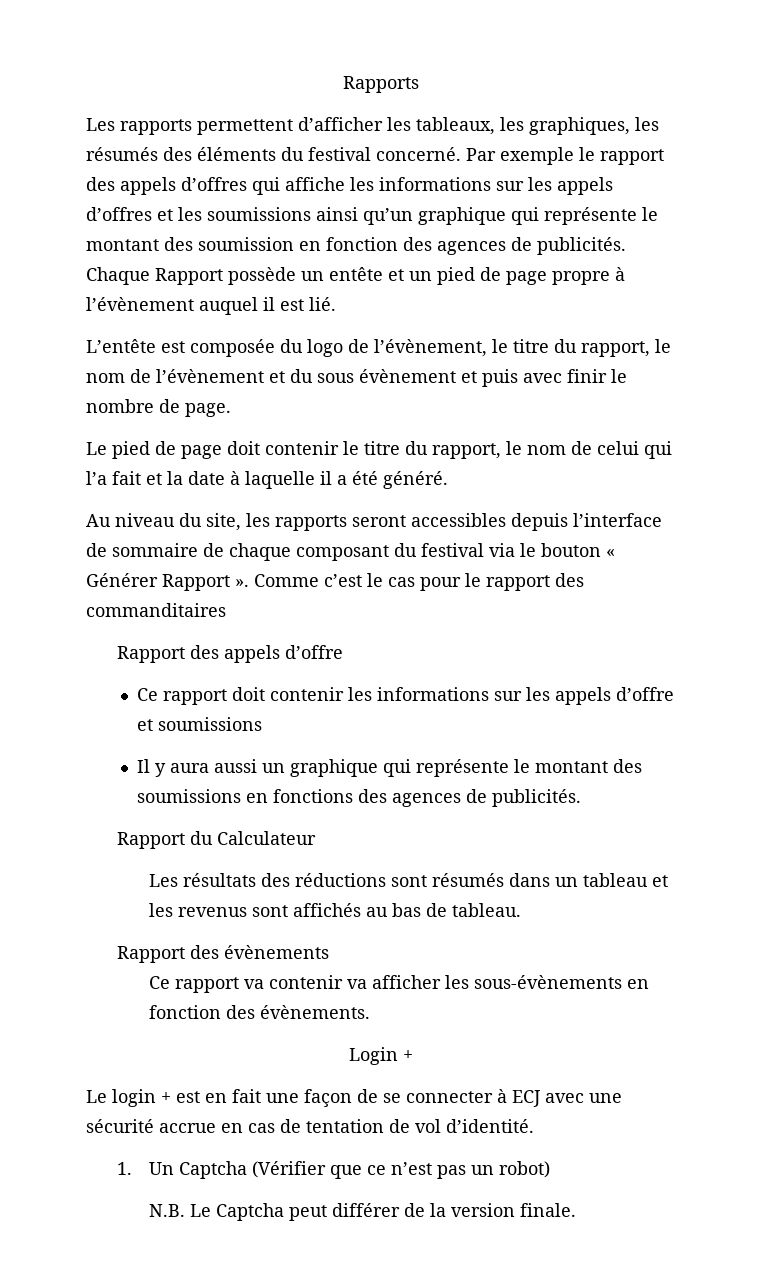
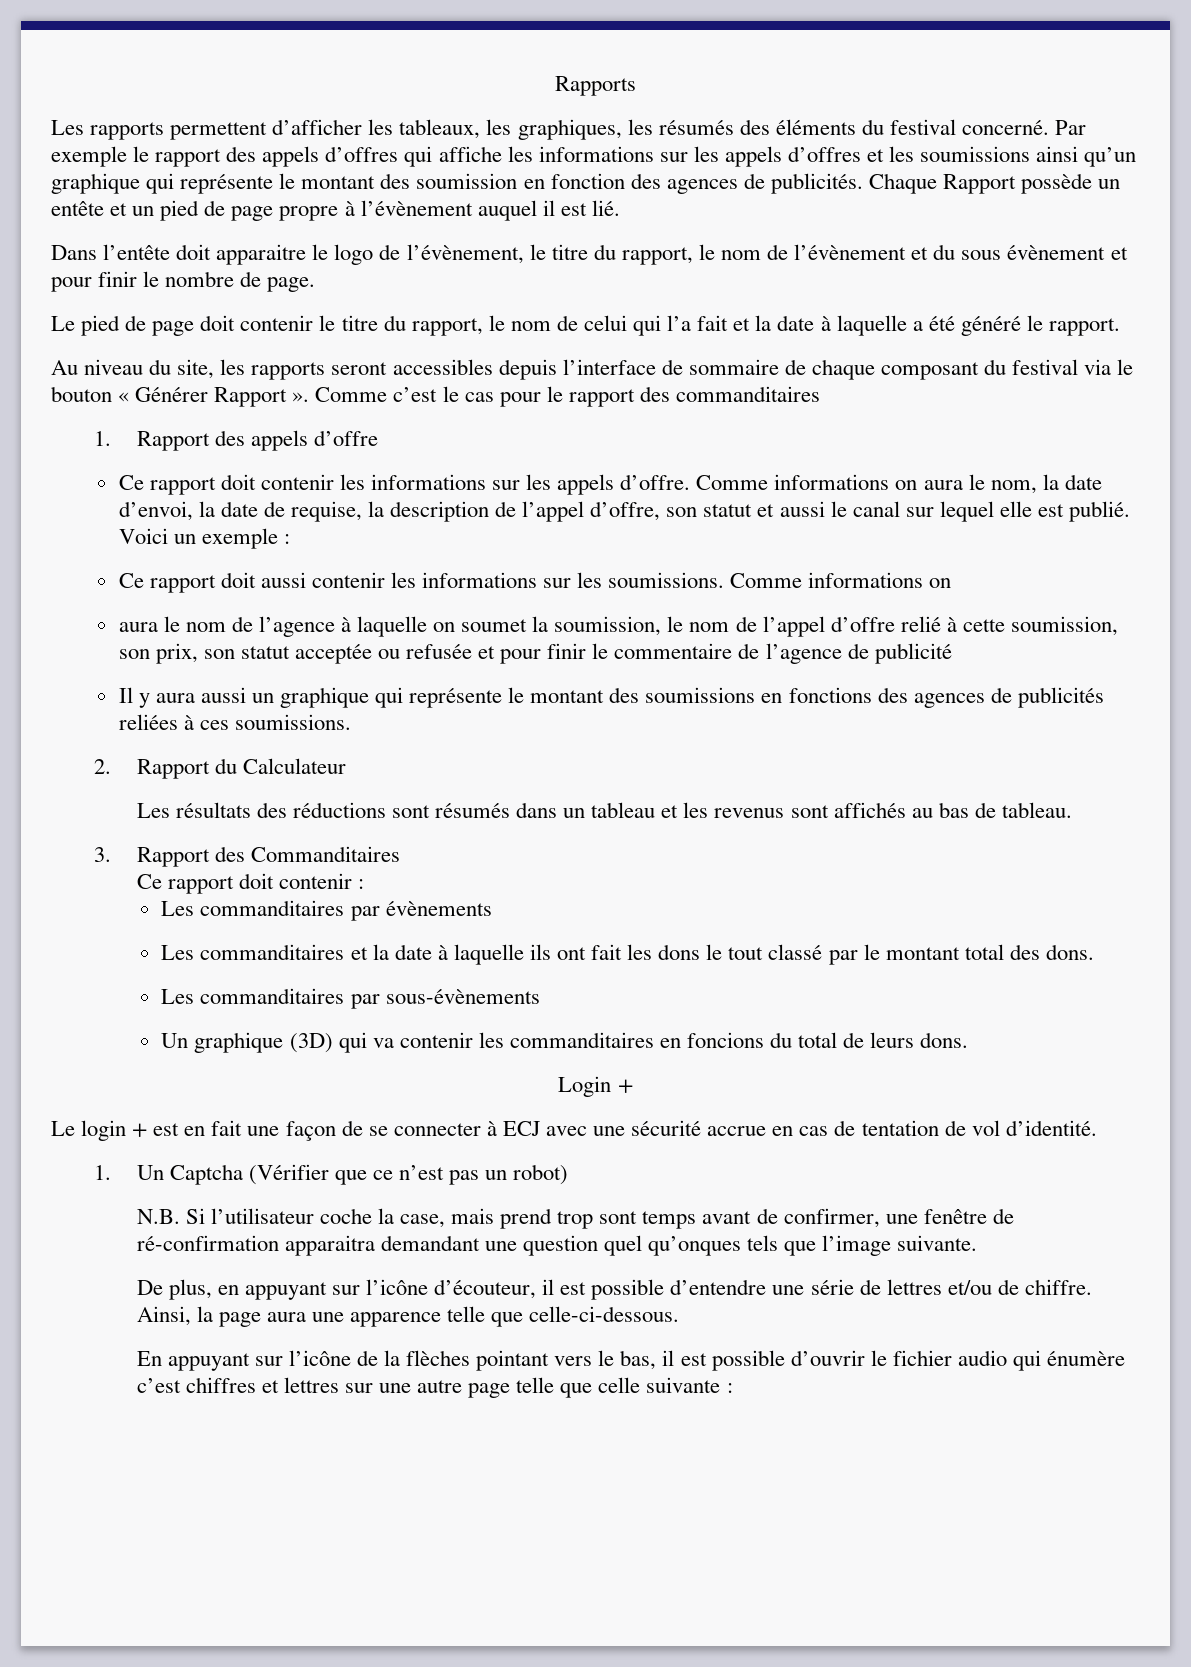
[86,339,303,357] L’entête est composée du -> [51,244,329,265] Dans l’entête doit apparaitre le
[482,369,562,387] puis avec -> [51,277,92,292] pour
[320,471,332,485] il -> (907, 325) none
[383,471,448,489] généré. -> [960,315,1120,336] généré le rapport.
(226, 610) none -> [93,431,111,446] 1.
[616,687,675,701] [137,717,263,731] d’offre et soumissions -> [620,474,1102,494] [118,501,1131,522] [118,528,290,549] [118,572,952,593] [118,616,1118,637] [118,643,952,664] d’offre. Comme informations on aura le nom, la date d’envoi, la date de requise, la description de l’appel d’offre, son statut et aussi le canal sur lequel elle est publié. Voici un exemple : // Ce rapport doit aussi contenir les informations sur les soumissions. Comme informations on // aura le nom de l’agence à laquelle on soumet la soumission, le nom de l’appel d’offre relié à cette soumission, son prix, son statut acceptée ou refusée et pour finir le commentaire de l’agence de publicité
[492,789,582,807] publicités. // -> [1017,687,1104,708] [118,714,351,730] [93,759,111,774] publicités reliées à ces soumissions. // 2.
[117,945,330,963] [148,975,649,993] [148,1005,370,1019] Rapport des évènements // Ce rapport va contenir va afficher les sous-évènements en fonction des évènements. -> [93,846,400,867] [136,873,364,894] [161,900,492,921] [161,944,1094,965] [161,988,540,1009] [161,1032,969,1053] 3. Rapport des Commanditaires // Ce rapport doit contenir : // Les commanditaires par évènements // Les commanditaires et la date à laquelle ils ont fait les dons le tout classé par le montant total des dons. // Les commanditaires par sous-évènements // Un graphique (3D) qui va contenir les commanditaires en foncions du total de leurs dons.
[189,1203,576,1221] Le Captcha peut différer de la version finale. -> [185,1208,1014,1229] [136,1235,978,1256] [136,1279,1092,1300] [136,1306,680,1327] [136,1350,1126,1371] [136,1377,733,1398] Si l’utilisateur coche la case, mais prend trop sont temps avant de confirmer, une fenêtre de ré-confirmation apparaitra demandant une question quel qu’onques tels que l’image suivante. // De plus, en appuyant sur l’icône d’écouteur, il est possible d’entendre une série de lettres et/ou de chiffre. Ainsi, la page aura une apparence telle que celle-ci-dessous. // En appuyant sur l’icône de la flèches pointant vers le bas, il est possible d’ouvrir le fichier audio qui énumère c’est chiffres et lettres sur une autre page telle que celle suivante :

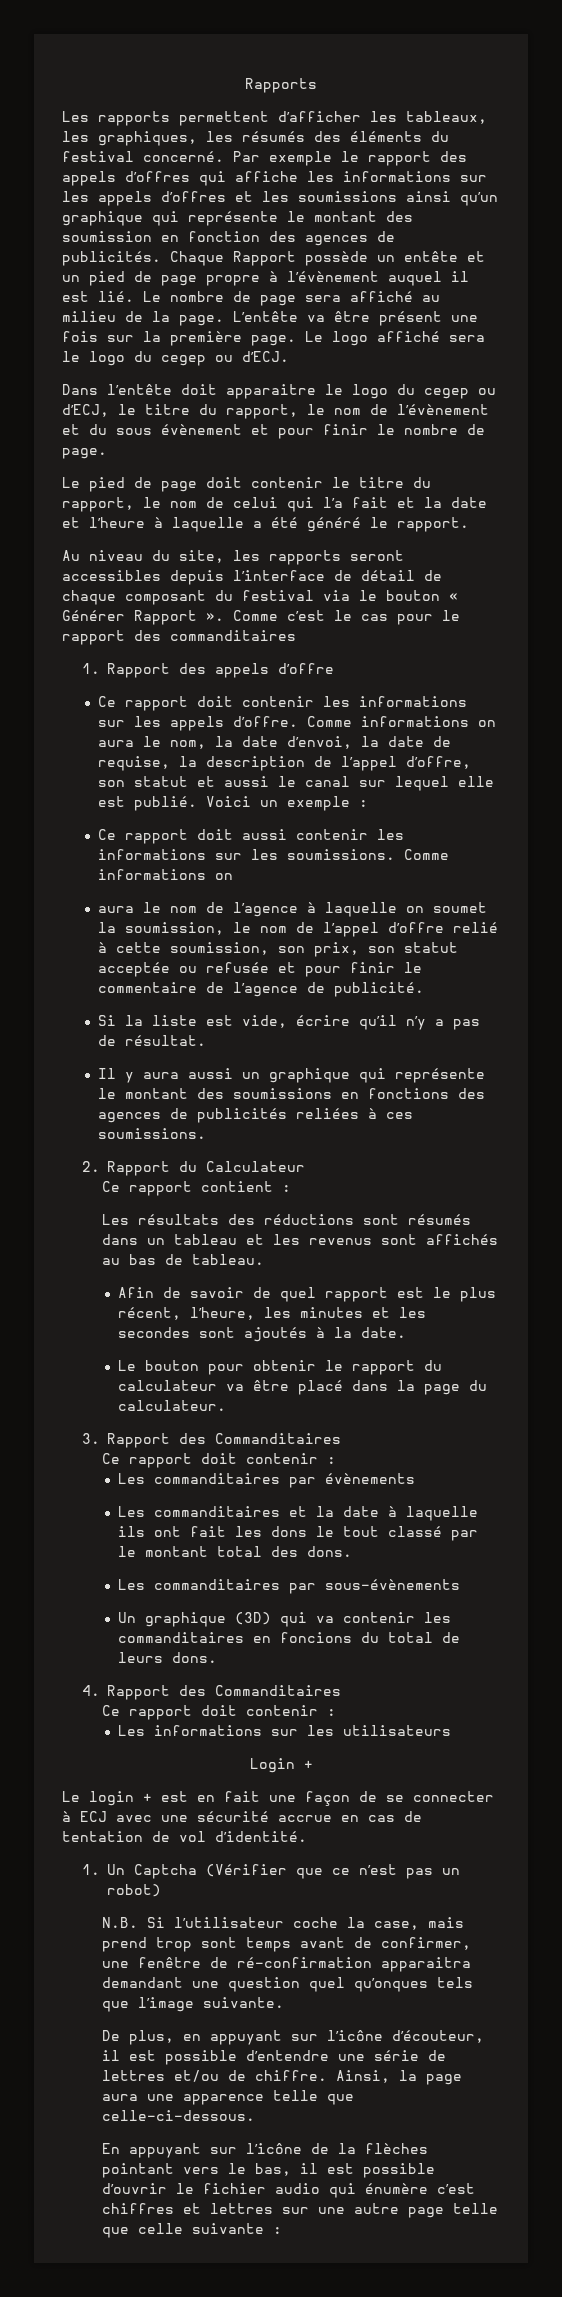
(620, 208) none -> [143,291,440,306] [62,311,478,326] [62,331,485,346] [62,351,289,366] Le nombre de page sera affiché au milieu de la page. L’entête va être présent une fois sur la première page. Le logo affiché sera le logo du cegep ou d’ECJ.
[379,244,524,264] de l’évènement, -> [397,384,496,399] [62,404,109,417] du cegep ou d’ECJ,
(815, 323) none -> [62,517,145,528] et l’heure
[688,359,779,375] sommaire -> [361,570,415,581] détail
[874,643,952,664] publicité -> [333,982,424,997] [97,1015,480,1030] [97,1035,206,1046] publicité. // Si la liste est vide, écrire qu’il n’y a pas de résultat.
(346, 766) none -> [102,1181,292,1196] // Ce rapport contient :
(1072, 810) none -> [117,1287,496,1302] [117,1307,426,1320] [117,1327,406,1342] [117,1360,442,1375] [117,1380,487,1395] [117,1400,226,1411] // Afin de savoir de quel rapport est le plus récent, l’heure, les minutes et les secondes sont ajoutés à la date. // Le bouton pour obtenir le rapport du calculateur va être placé dans la page du calculateur.
(969, 1040) none -> [82,1685,342,1700] [102,1705,337,1720] [117,1725,451,1736] // 4. Rapport des Commanditaires // Ce rapport doit contenir : // Les informations sur les utilisateurs

